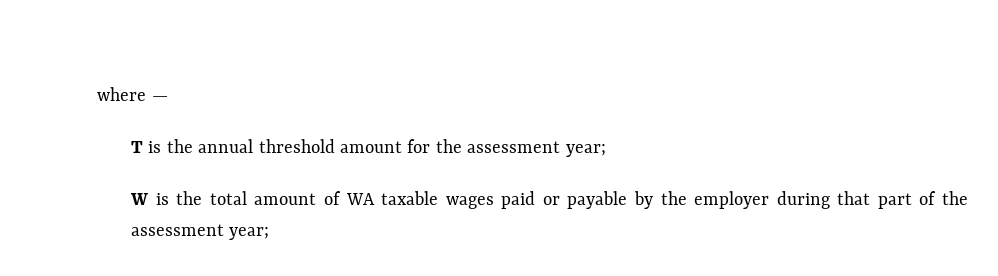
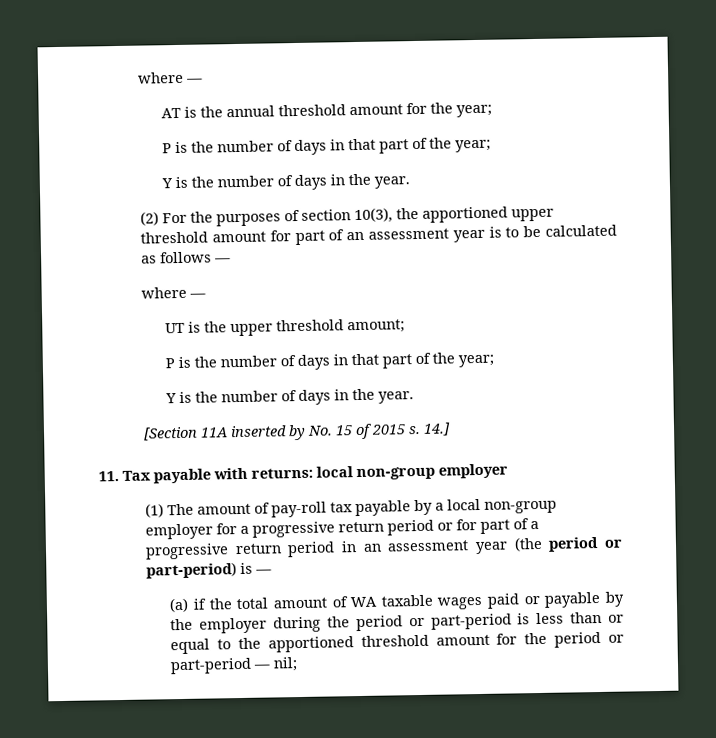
[97,87,168,101] [131,141,144,153] where — // T -> [138,71,204,84] [161,107,182,119] where — // AT
[467,141,606,157] [130,191,203,205] assessment year; // W is the -> [456,104,493,118] [162,137,492,156] [161,173,411,191] [140,206,555,227] [140,224,617,246] [141,251,232,264] [141,286,207,299] [165,319,406,337] [165,352,495,371] [165,388,415,406] [143,422,452,441] [98,463,508,484] [145,498,558,518] [145,518,540,540] [145,536,623,560] [146,562,273,579] [169,597,233,613] year; // P is the number of days in that part of the year; // Y is the number of days in the year. // (2) For the purposes of section 10(3), the apportioned upper threshold amount for part of an assessment year is to be calculated as follows — // where — // UT is the upper threshold amount; // P is the number of days in that part of the year; // Y is the number of days in the year. // [Section 11A inserted by No. 15 of 2015 s. 14.] // 11. Tax payable with returns: local non-group employer // (1) The amount of pay-roll tax payable by a local non-group employer for a progressive return period or for part of a progressive return period in an assessment year (the period or part-period) is — // (a) if the
[837,191,968,209] [131,224,270,240] that part of the assessment year; -> [326,611,624,632] [170,631,625,655] [170,657,299,675] the period or part-period is less than or equal to the apportioned threshold amount for the period or part-period — nil;

